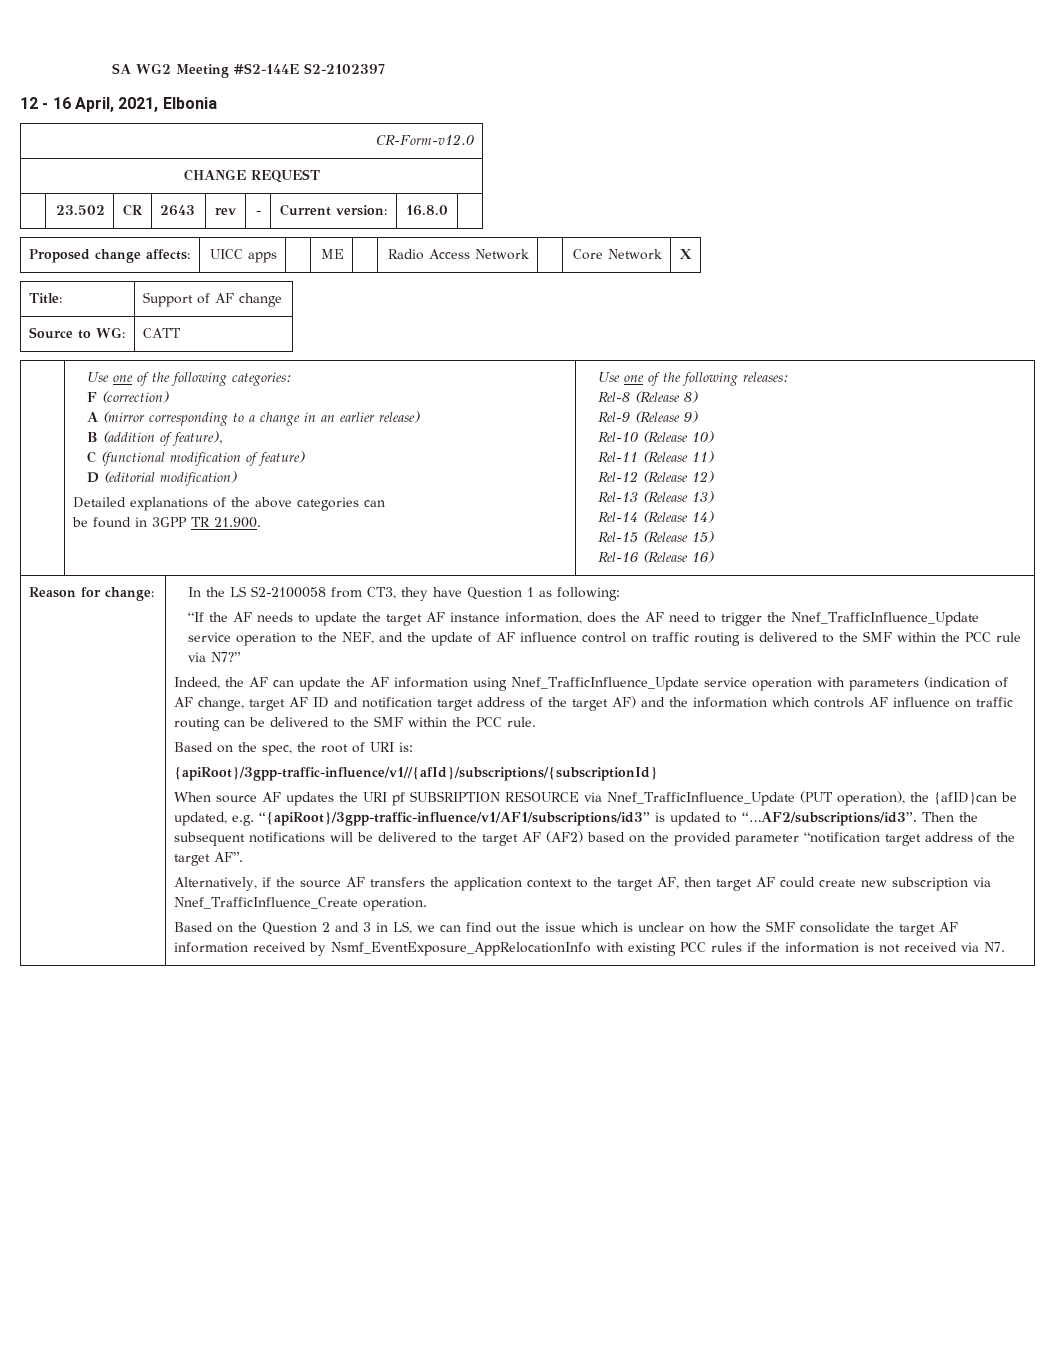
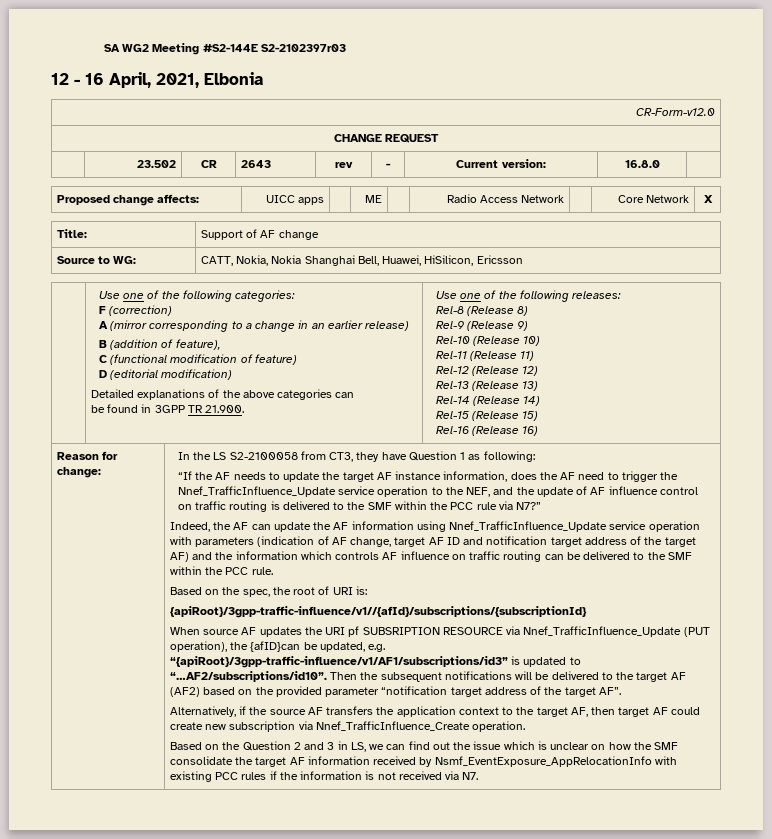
[303,63,385,74] S2-2102397 -> [260,44,346,52] S2-2102397r03
[143,328,182,338] CATT -> [200,255,523,266] CATT, Nokia, Nokia Shanghai Bell, Huawei, HiSilicon, Ericsson
[742,812,918,826] “…AF2/subscriptions/id3”. -> [169,671,327,682] “…AF2/subscriptions/id10”.

